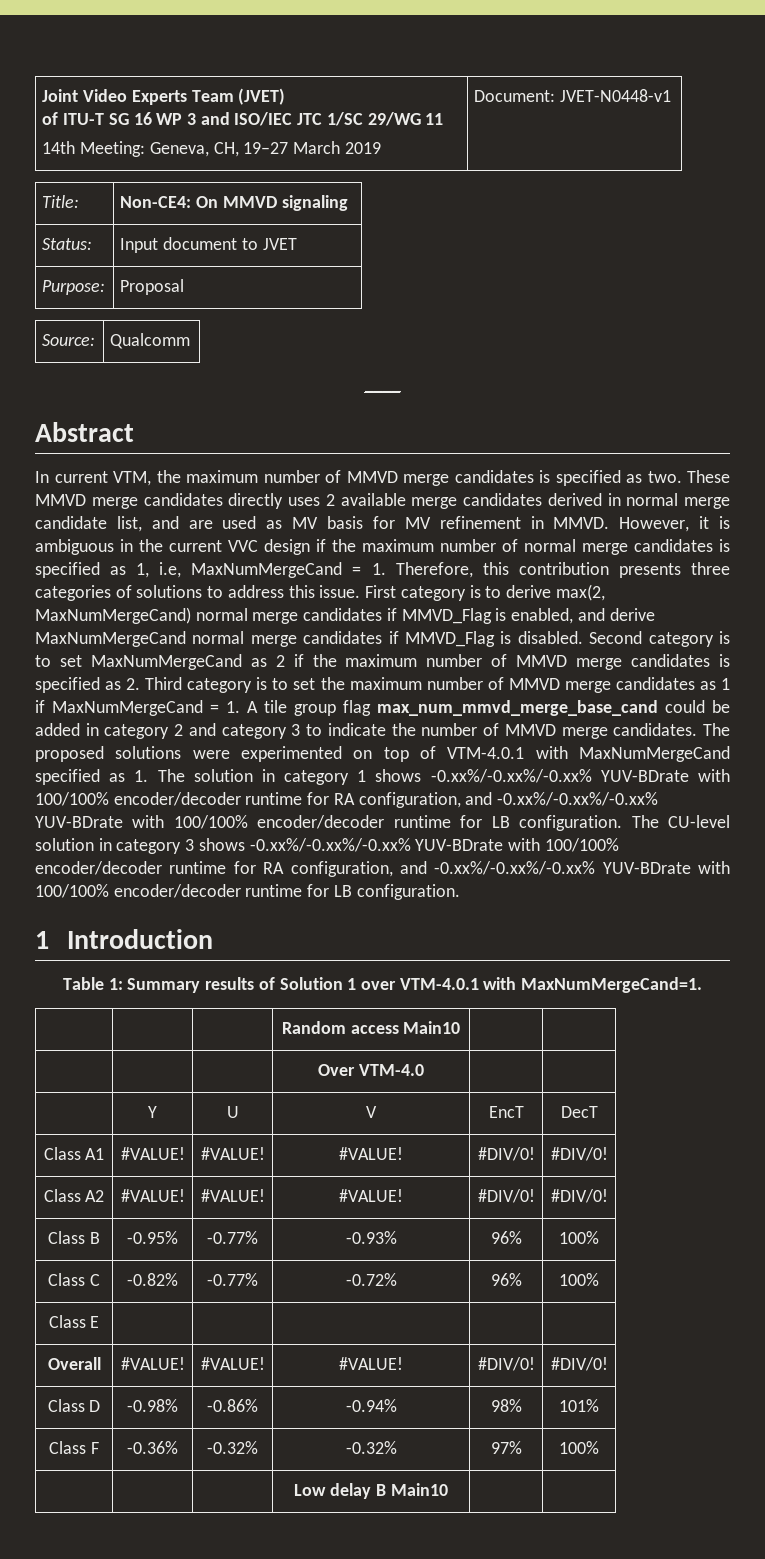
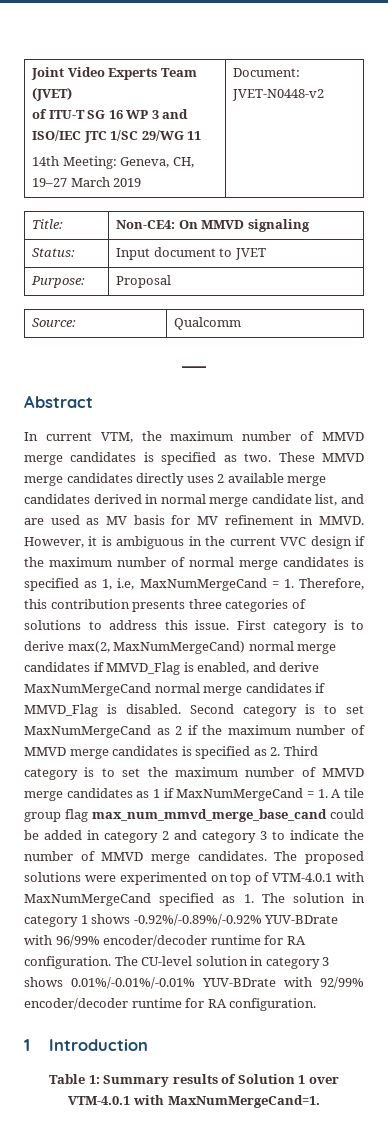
[560,89,672,102] JVET-N0448-v1 -> [232,89,325,101] JVET-N0448-v2
[430,769,730,783] [35,792,659,808] [35,815,510,829] -0.xx%/-0.xx%/-0.xx% YUV-BDrate with 100/100% encoder/decoder runtime for RA configuration, and -0.xx%/-0.xx%/-0.xx% YUV-BDrate with 100/100% encoder/decoder runtime for LB -> [133,914,339,926] [24,935,306,947] -0.92%/-0.89%/-0.92% YUV-BDrate with 96/99% encoder/decoder runtime for RA
[249,838,619,852] [35,861,730,877] [35,884,352,898] -0.xx%/-0.xx%/-0.xx% YUV-BDrate with 100/100% encoder/decoder runtime for RA configuration, and -0.xx%/-0.xx%/-0.xx% YUV-BDrate with 100/100% encoder/decoder runtime for LB -> [71,977,364,989] [24,998,227,1010] 0.01%/-0.01%/-0.01% YUV-BDrate with 92/99% encoder/decoder runtime for RA
[281,1021,461,1034] [318,1064,424,1076] [148,1106,157,1118] [226,1106,239,1118] [366,1106,377,1118] [488,1106,524,1118] [560,1106,598,1118] [43,1147,105,1160] [120,1147,185,1160] [200,1147,265,1160] [339,1147,403,1160] [477,1147,535,1161] [550,1147,608,1161] [43,1189,105,1202] [120,1189,185,1202] [200,1189,265,1202] [339,1189,403,1202] [477,1189,535,1203] [550,1189,608,1203] [48,1231,100,1244] [127,1231,178,1244] [207,1231,258,1244] [345,1231,397,1244] [490,1231,522,1244] [559,1231,599,1244] [48,1273,100,1286] [127,1273,178,1286] [207,1273,258,1286] [345,1273,397,1286] [490,1273,522,1286] [559,1273,599,1286] [48,1315,100,1328] [47,1357,101,1370] [120,1357,185,1370] [200,1357,265,1370] [339,1357,403,1370] [477,1357,535,1371] [550,1357,608,1371] [47,1399,101,1412] [127,1399,178,1412] [207,1399,258,1412] [345,1399,397,1412] [490,1399,522,1412] [559,1399,599,1412] [49,1441,99,1454] [127,1441,178,1454] [207,1441,258,1454] [345,1441,397,1454] [490,1441,522,1454] [559,1441,599,1454] [294,1483,448,1499] // | | | Random access Main10 | | // | | | Over VTM-4.0 | | // | Y | U | V | EncT | DecT // Class A1 | #VALUE! | #VALUE! | #VALUE! | #DIV/0! | #DIV/0! // Class A2 | #VALUE! | #VALUE! | #VALUE! | #DIV/0! | #DIV/0! // Class B | -0.95% | -0.77% | -0.93% | 96% | 100% // Class C | -0.82% | -0.77% | -0.72% | 96% | 100% // Class E | | | | | // Overall | #VALUE! | #VALUE! | #VALUE! | #DIV/0! | #DIV/0! // Class D | -0.98% | -0.86% | -0.94% | 98% | 101% // Class F | -0.36% | -0.32% | -0.32% | 97% | 100% // | | | Low delay B Main10 | | -> (320, 1101) none

